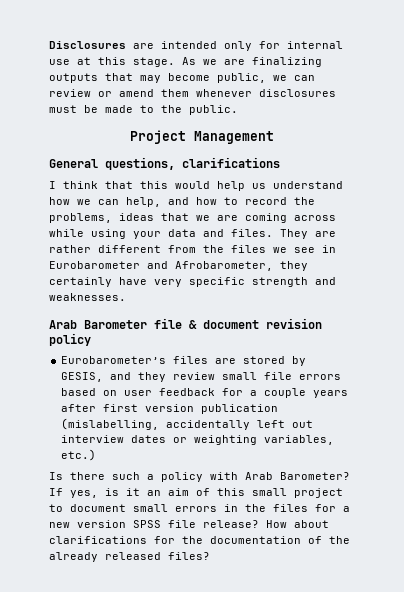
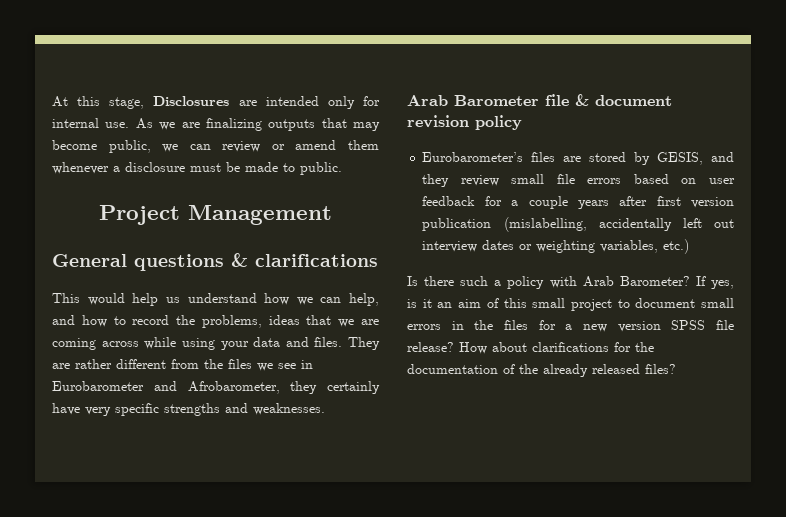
(49, 45) none -> [52,96,145,109] At this stage,
[49,57,175,67] use at this stage. -> [105,122,130,128] use.
[259,89,336,97] disclosures -> [113,162,185,172] a disclosure
[161,105,182,113] the -> (295, 167) none
[105,157,175,170] questions, -> [134,253,248,271] questions &
[49,181,168,189] I think that this -> [52,293,80,303] This
[252,277,308,287] strength -> [164,403,220,416] strengths

